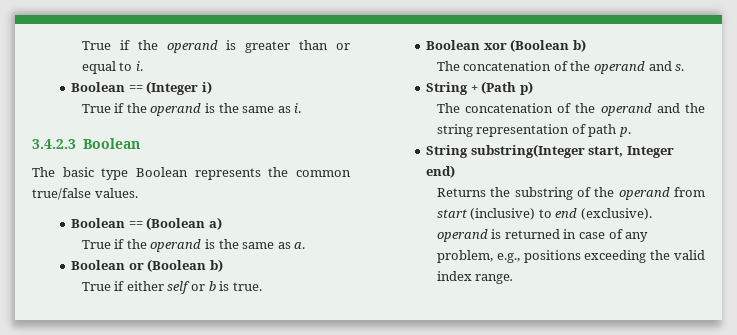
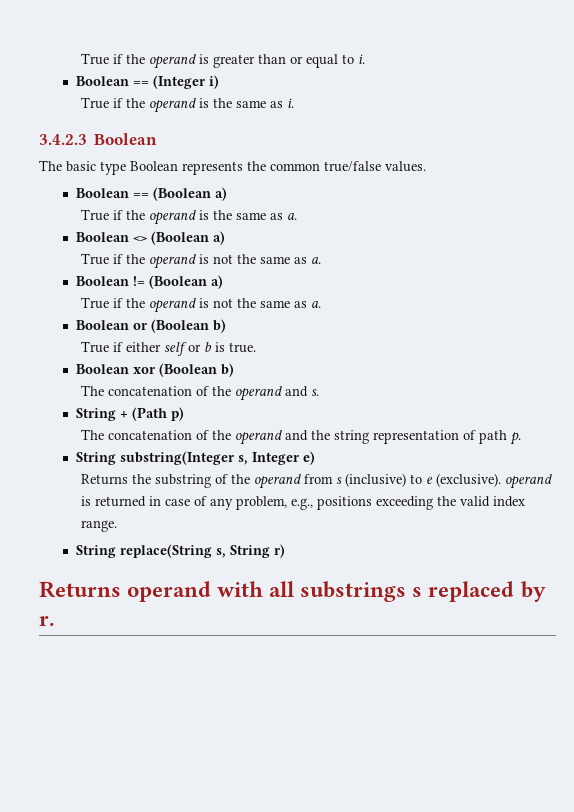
(306, 245) none -> [75,231,225,245] [80,253,321,269] [75,275,223,289] [80,297,321,313] // Boolean <> (Boolean a) // True if the operand is not the same as a. // Boolean != (Boolean a) // True if the operand is not the same as a.
[588,146,674,158] [426,165,456,178] start, Integer end) -> [237,451,315,465] s, Integer e)
[436,209,467,218] start -> [335,477,342,484] s
[555,208,578,218] end -> [425,477,433,484] e
(514, 279) none -> [75,544,285,558] [39,581,546,602] [39,616,54,626] // String replace(String s, String r) // Returns operand with all substrings s replaced by r.

